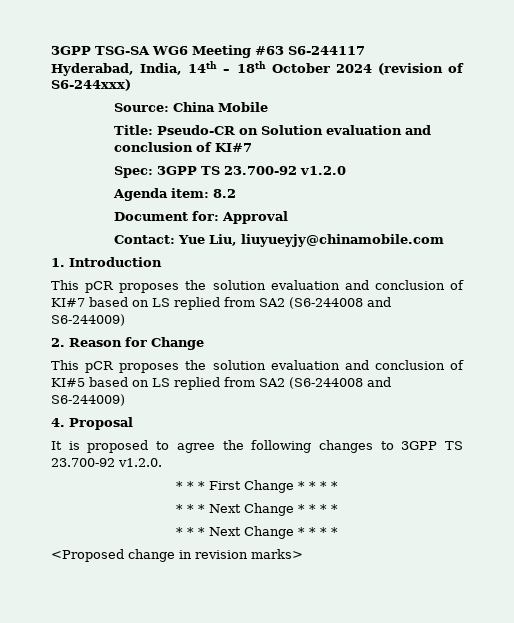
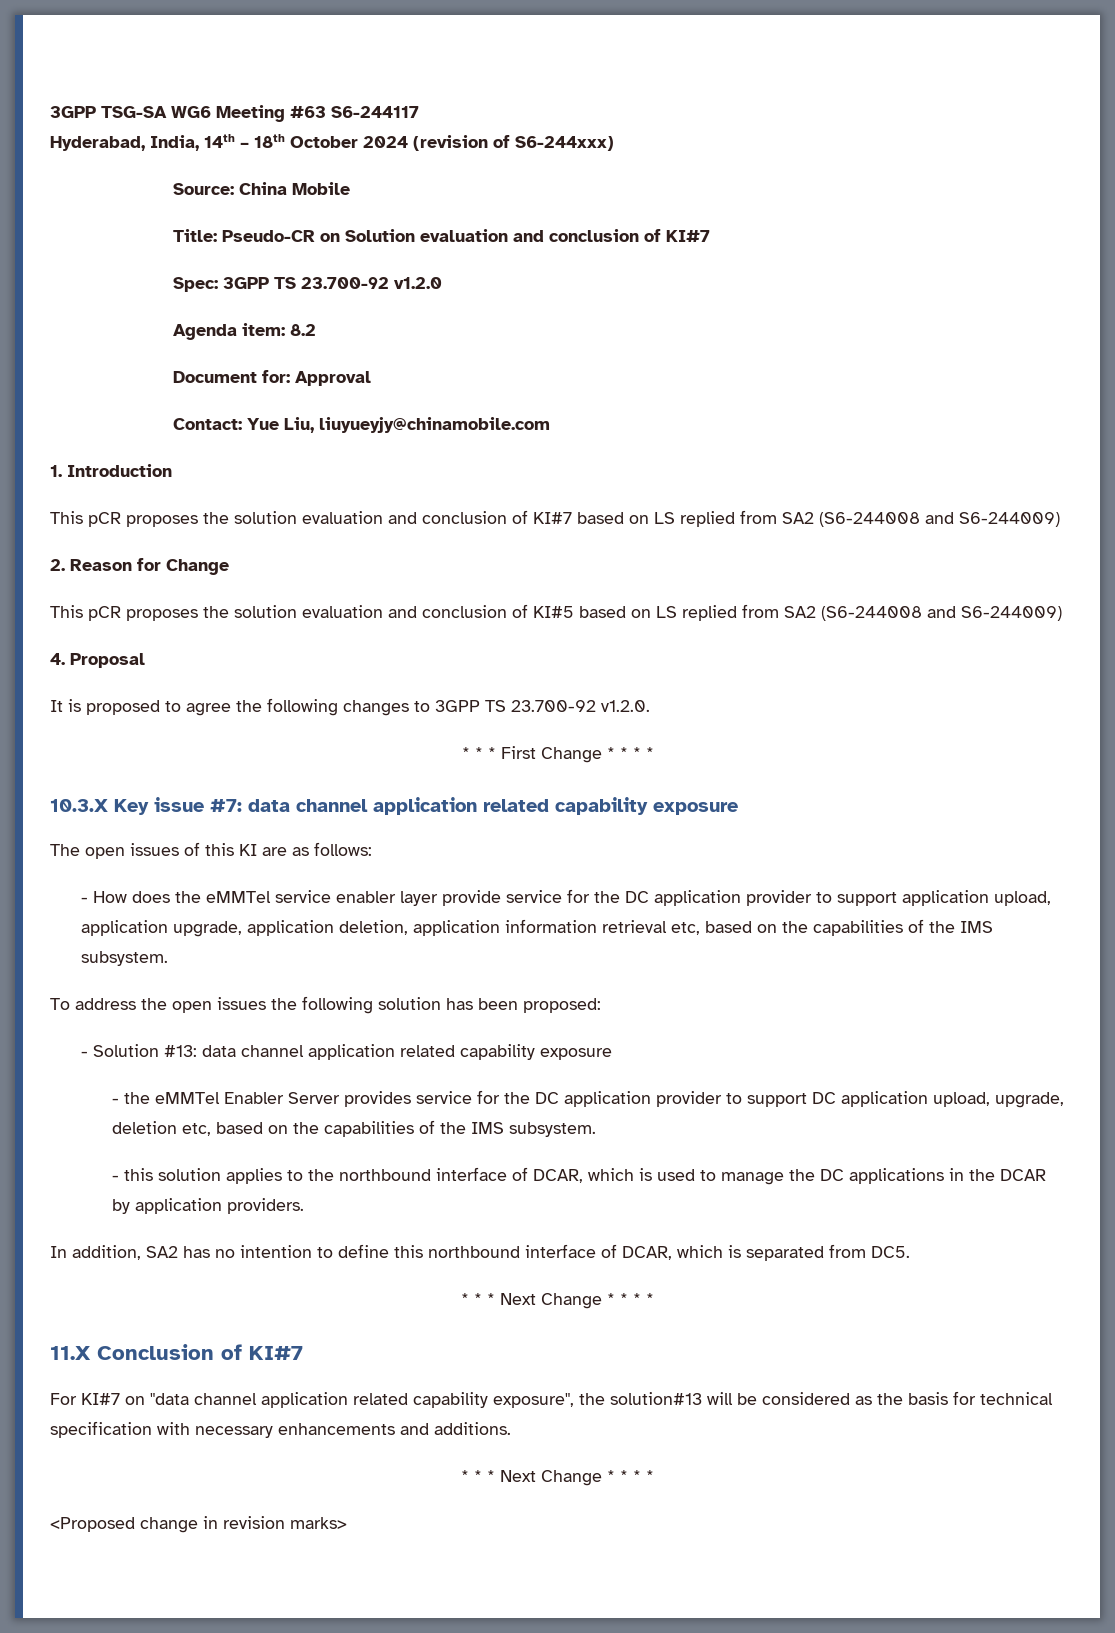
[176,503,338,516] // * * * Next Change * * * * -> [50,797,738,815] [50,842,372,859] [80,889,1051,906] [80,919,993,937] [80,951,168,966] [50,996,601,1014] [80,1044,612,1060] [111,1090,1064,1108] [111,1120,596,1137] [111,1167,1046,1185] [111,1198,304,1214] [50,1244,910,1261] [461,1293,654,1309] [50,1344,303,1360] [50,1391,1053,1408] [50,1421,511,1438] // 10.3.X Key issue #7: data channel application related capability exposure // The open issues of this KI are as follows: // - How does the eMMTel service enabler layer provide service for the DC application provider to support application upload, application upgrade, application deletion, application information retrieval etc, based on the capabilities of the IMS subsystem. // To address the open issues the following solution has been proposed: // - Solution #13: data channel application related capability exposure // - the eMMTel Enabler Server provides service for the DC application provider to support DC application upload, upgrade, deletion etc, based on the capabilities of the IMS subsystem. // - this solution applies to the northbound interface of DCAR, which is used to manage the DC applications in the DCAR by application providers. // In addition, SA2 has no intention to define this northbound interface of DCAR, which is separated from DC5. // * * * Next Change * * * * // 11.X Conclusion of KI#7 // For KI#7 on "data channel application related capability exposure", the solution#13 will be considered as the basis for technical specification with necessary enhancements and additions.

